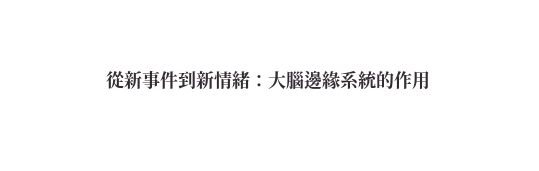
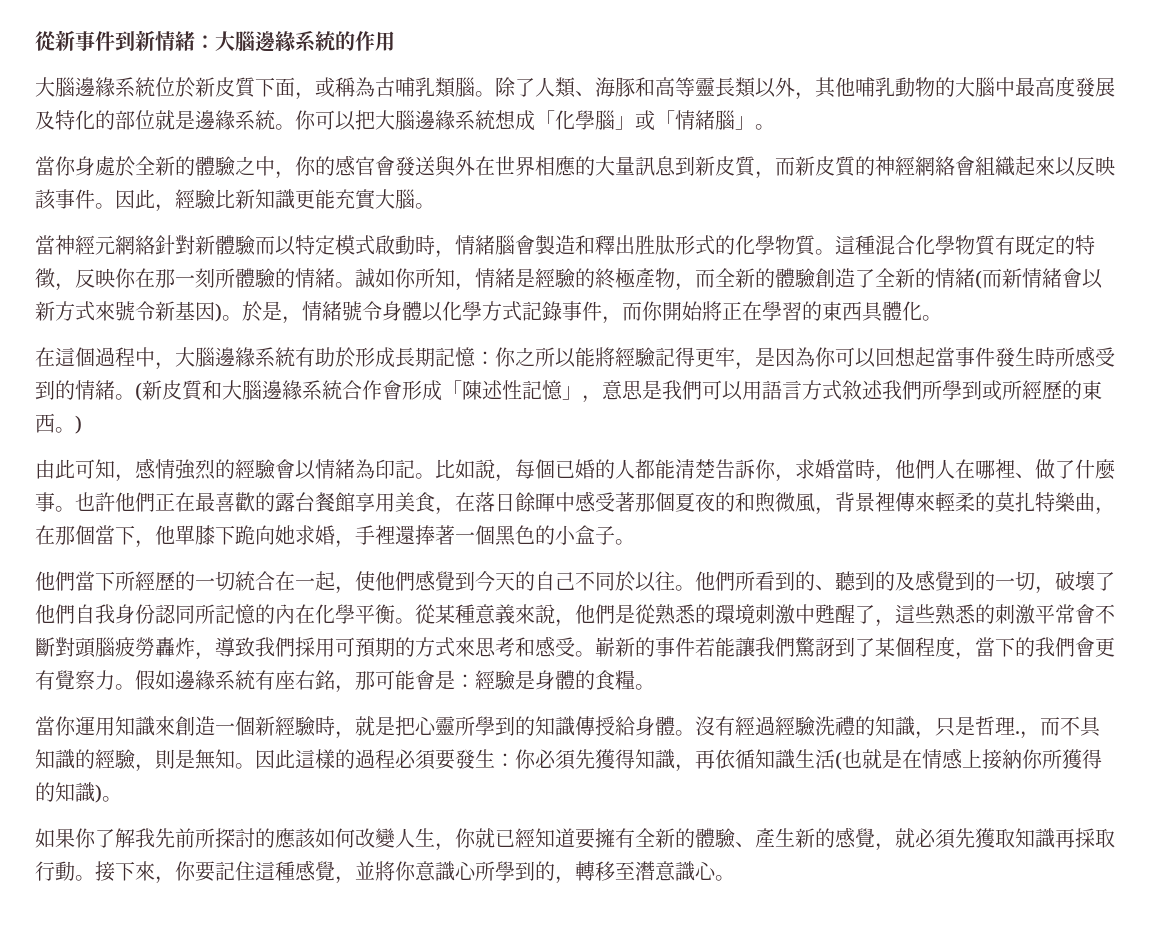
(431, 80) none -> [35,76,1115,100] [35,110,775,131] [35,155,1115,179] [35,189,435,212] [35,235,1095,258] [35,268,1103,291] [35,301,942,324] [35,346,1115,370] [35,380,1102,403] [35,413,82,434] [35,458,1115,482] [35,491,1115,515] [35,525,635,548] [35,570,1115,594] [35,604,1115,627] [35,636,1115,660] [35,670,655,693] [35,716,1101,739] [35,748,1102,772] [35,782,122,803] [35,827,1115,851] [35,860,735,884] // 大腦邊緣系統位於新皮質下面，或稱為古哺乳類腦。除了人類、海豚和高等靈長類以外，其他哺乳動物的大腦中最高度發展及特化的部位就是邊緣系統。你可以把大腦邊緣系統想成「化學腦」或「情緒腦」。 // 當你身處於全新的體驗之中，你的感官會發送與外在世界相應的大量訊息到新皮質，而新皮質的神經網絡會組織起來以反映該事件。因此，經驗比新知識更能充實大腦。 // 當神經元網絡針對新體驗而以特定模式啟動時，情緒腦會製造和釋出胜肽形式的化學物質。這種混合化學物質有既定的特徵，反映你在那一刻所體驗的情緒。誠如你所知，情緒是經驗的終極產物，而全新的體驗創造了全新的情緒(而新情緒會以新方式來號令新基因)。於是，情緒號令身體以化學方式記錄事件，而你開始將正在學習的東西具體化。 // 在這個過程中，大腦邊緣系統有助於形成長期記憶：你之所以能將經驗記得更牢，是因為你可以回想起當事件發生時所感受到的情緒。(新皮質和大腦邊緣系統合作會形成「陳述性記憶」，意思是我們可以用語言方式敘述我們所學到或所經歷的東西。) // 由此可知，感情強烈的經驗會以情緒為印記。比如說，每個已婚的人都能清楚告訴你，求婚當時，他們人在哪裡、做了什麼事。也許他們正在最喜歡的露台餐館享用美食，在落日餘暉中感受著那個夏夜的和煦微風，背景裡傳來輕柔的莫扎特樂曲，在那個當下，他單膝下跪向她求婚，手裡還捧著一個黑色的小盒子。 // 他們當下所經歷的一切統合在一起，使他們感覺到今天的自己不同於以往。他們所看到的、聽到的及感覺到的一切，破壞了他們自我身份認同所記憶的內在化學平衡。從某種意義來說，他們是從熟悉的環境刺激中甦醒了，這些熟悉的刺激平常會不斷對頭腦疲勞轟炸，導致我們採用可預期的方式來思考和感受。嶄新的事件若能讓我們驚訝到了某個程度，當下的我們會更有覺察力。假如邊緣系統有座右銘，那可能會是：經驗是身體的食糧。 // 當你運用知識來創造一個新經驗時，就是把心靈所學到的知識傳授給身體。沒有經過經驗洗禮的知識，只是哲理.，而不具知識的經驗，則是無知。因此這樣的過程必須要發生：你必須先獲得知識，再依循知識生活(也就是在情感上接納你所獲得的知識)。 // 如果你了解我先前所探討的應該如何改變人生，你就已經知道要擁有全新的體驗、產生新的感覺，就必須先獲取知識再採取行動。接下來，你要記住這種感覺，並將你意識心所學到的，轉移至潛意識心。

